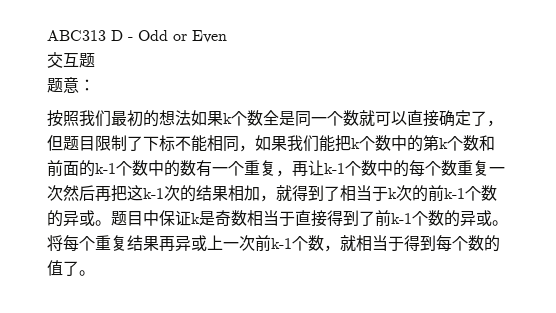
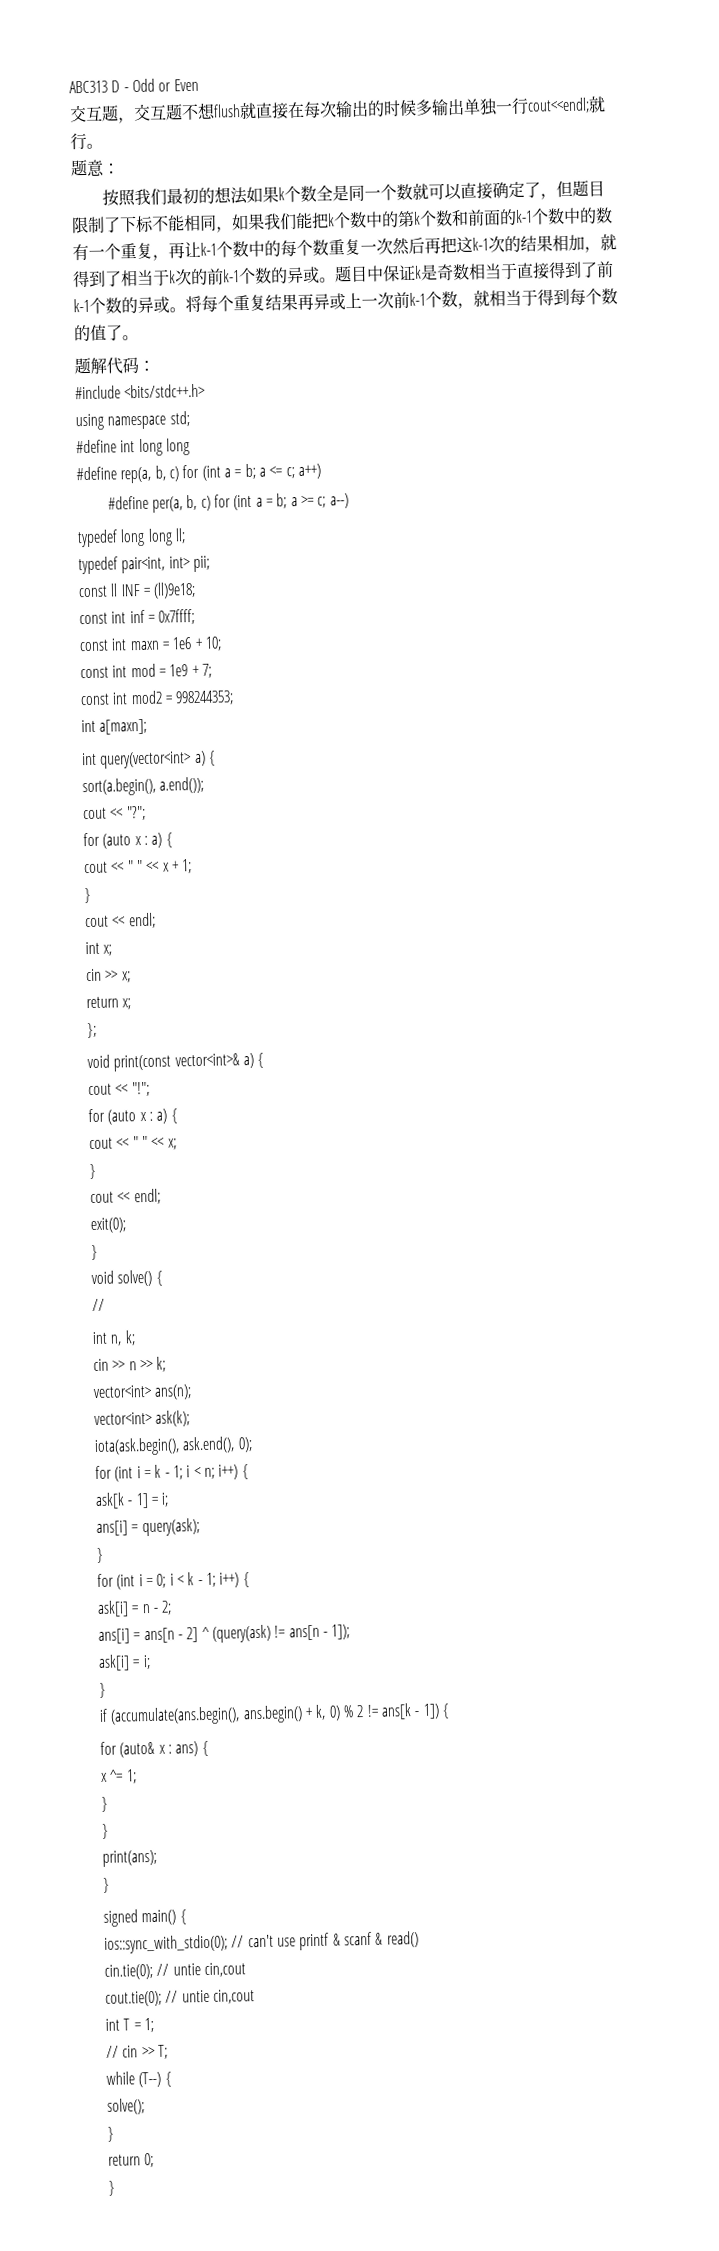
(95, 60) none -> [118,96,606,124] [70,132,103,151] ，交互题不想flush就直接在每次输出的时候多输出单独一行cout<<endl;就行。
(95, 273) none -> [74,356,155,375] [75,383,206,400] [75,411,190,431] [76,438,190,457] [76,463,321,484] [107,493,349,513] [77,528,186,548] [78,555,210,575] [78,581,197,599] [79,608,196,625] [79,636,222,652] [80,663,212,679] [80,690,235,706] [81,718,148,735] [81,750,216,769] [82,776,205,797] [83,805,146,821] [83,832,173,849] [84,859,193,874] [84,887,91,904] [85,912,156,929] [85,941,113,956] [86,968,131,983] [86,996,132,1010] [87,1022,97,1039] [87,1052,265,1072] [88,1081,150,1097] [88,1108,178,1125] [89,1135,177,1150] [89,1163,96,1180] [90,1188,161,1205] [90,1217,126,1234] [91,1244,98,1261] [91,1269,163,1287] [92,1298,105,1312] [92,1330,136,1346] [93,1356,167,1372] [93,1384,193,1400] [94,1410,191,1427] [94,1436,253,1456] [95,1464,249,1482] [95,1492,170,1509] [96,1518,200,1537] [96,1547,104,1563] [97,1572,250,1590] [97,1600,173,1617] [98,1624,351,1644] [98,1654,151,1671] [99,1682,106,1698] [99,1703,450,1726] [100,1740,209,1758] [101,1769,137,1784] [101,1796,108,1812] [101,1823,109,1839] [102,1849,157,1867] [103,1877,110,1893] [103,1909,187,1927] [104,1931,419,1954] [104,1962,246,1980] [105,1989,255,2007] [105,2018,154,2033] [106,2044,168,2059] [106,2071,172,2088] [107,2098,145,2115] [107,2126,114,2142] [108,2153,155,2168] [108,2180,115,2196] // 题解代码： // #include <bits/stdc++.h> // using namespace std; // #define int long long // #define rep(a, b, c) for (int a = b; a <= c; a++) // #define per(a, b, c) for (int a = b; a >= c; a--) // typedef long long ll; // typedef pair<int, int> pii; // const ll INF = (ll)9e18; // const int inf = 0x7ffff; // const int maxn = 1e6 + 10; // const int mod = 1e9 + 7; // const int mod2 = 998244353; // int a[maxn]; // int query(vector<int> a) { // sort(a.begin(), a.end()); // cout << "?"; // for (auto x : a) { // cout << " " << x + 1; // } // cout << endl; // int x; // cin >> x; // return x; // }; // void print(const vector<int>& a) { // cout << "!"; // for (auto x : a) { // cout << " " << x; // } // cout << endl; // exit(0); // } // void solve() { // // // int n, k; // cin >> n >> k; // vector<int> ans(n); // vector<int> ask(k); // iota(ask.begin(), ask.end(), 0); // for (int i = k - 1; i < n; i++) { // ask[k - 1] = i; // ans[i] = query(ask); // } // for (int i = 0; i < k - 1; i++) { // ask[i] = n - 2; // ans[i] = ans[n - 2] ^ (query(ask) != ans[n - 1]); // ask[i] = i; // } // if (accumulate(ans.begin(), ans.begin() + k, 0) % 2 != ans[k - 1]) { // for (auto& x : ans) { // x ^= 1; // } // } // print(ans); // } // signed main() { // ios::sync_with_stdio(0); // can't use printf & scanf & read() // cin.tie(0); // untie cin,cout // cout.tie(0); // untie cin,cout // int T = 1; // // cin >> T; // while (T--) { // solve(); // } // return 0; // }

